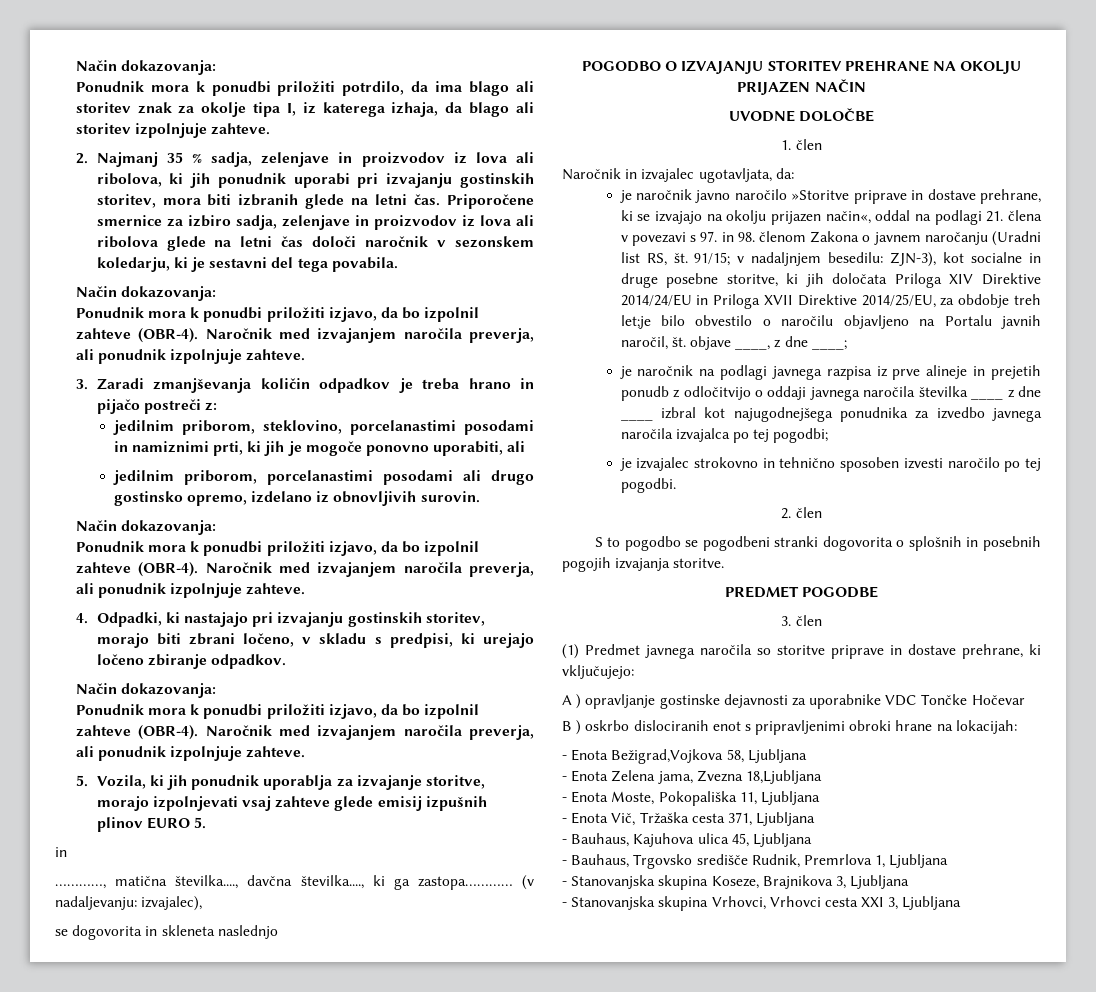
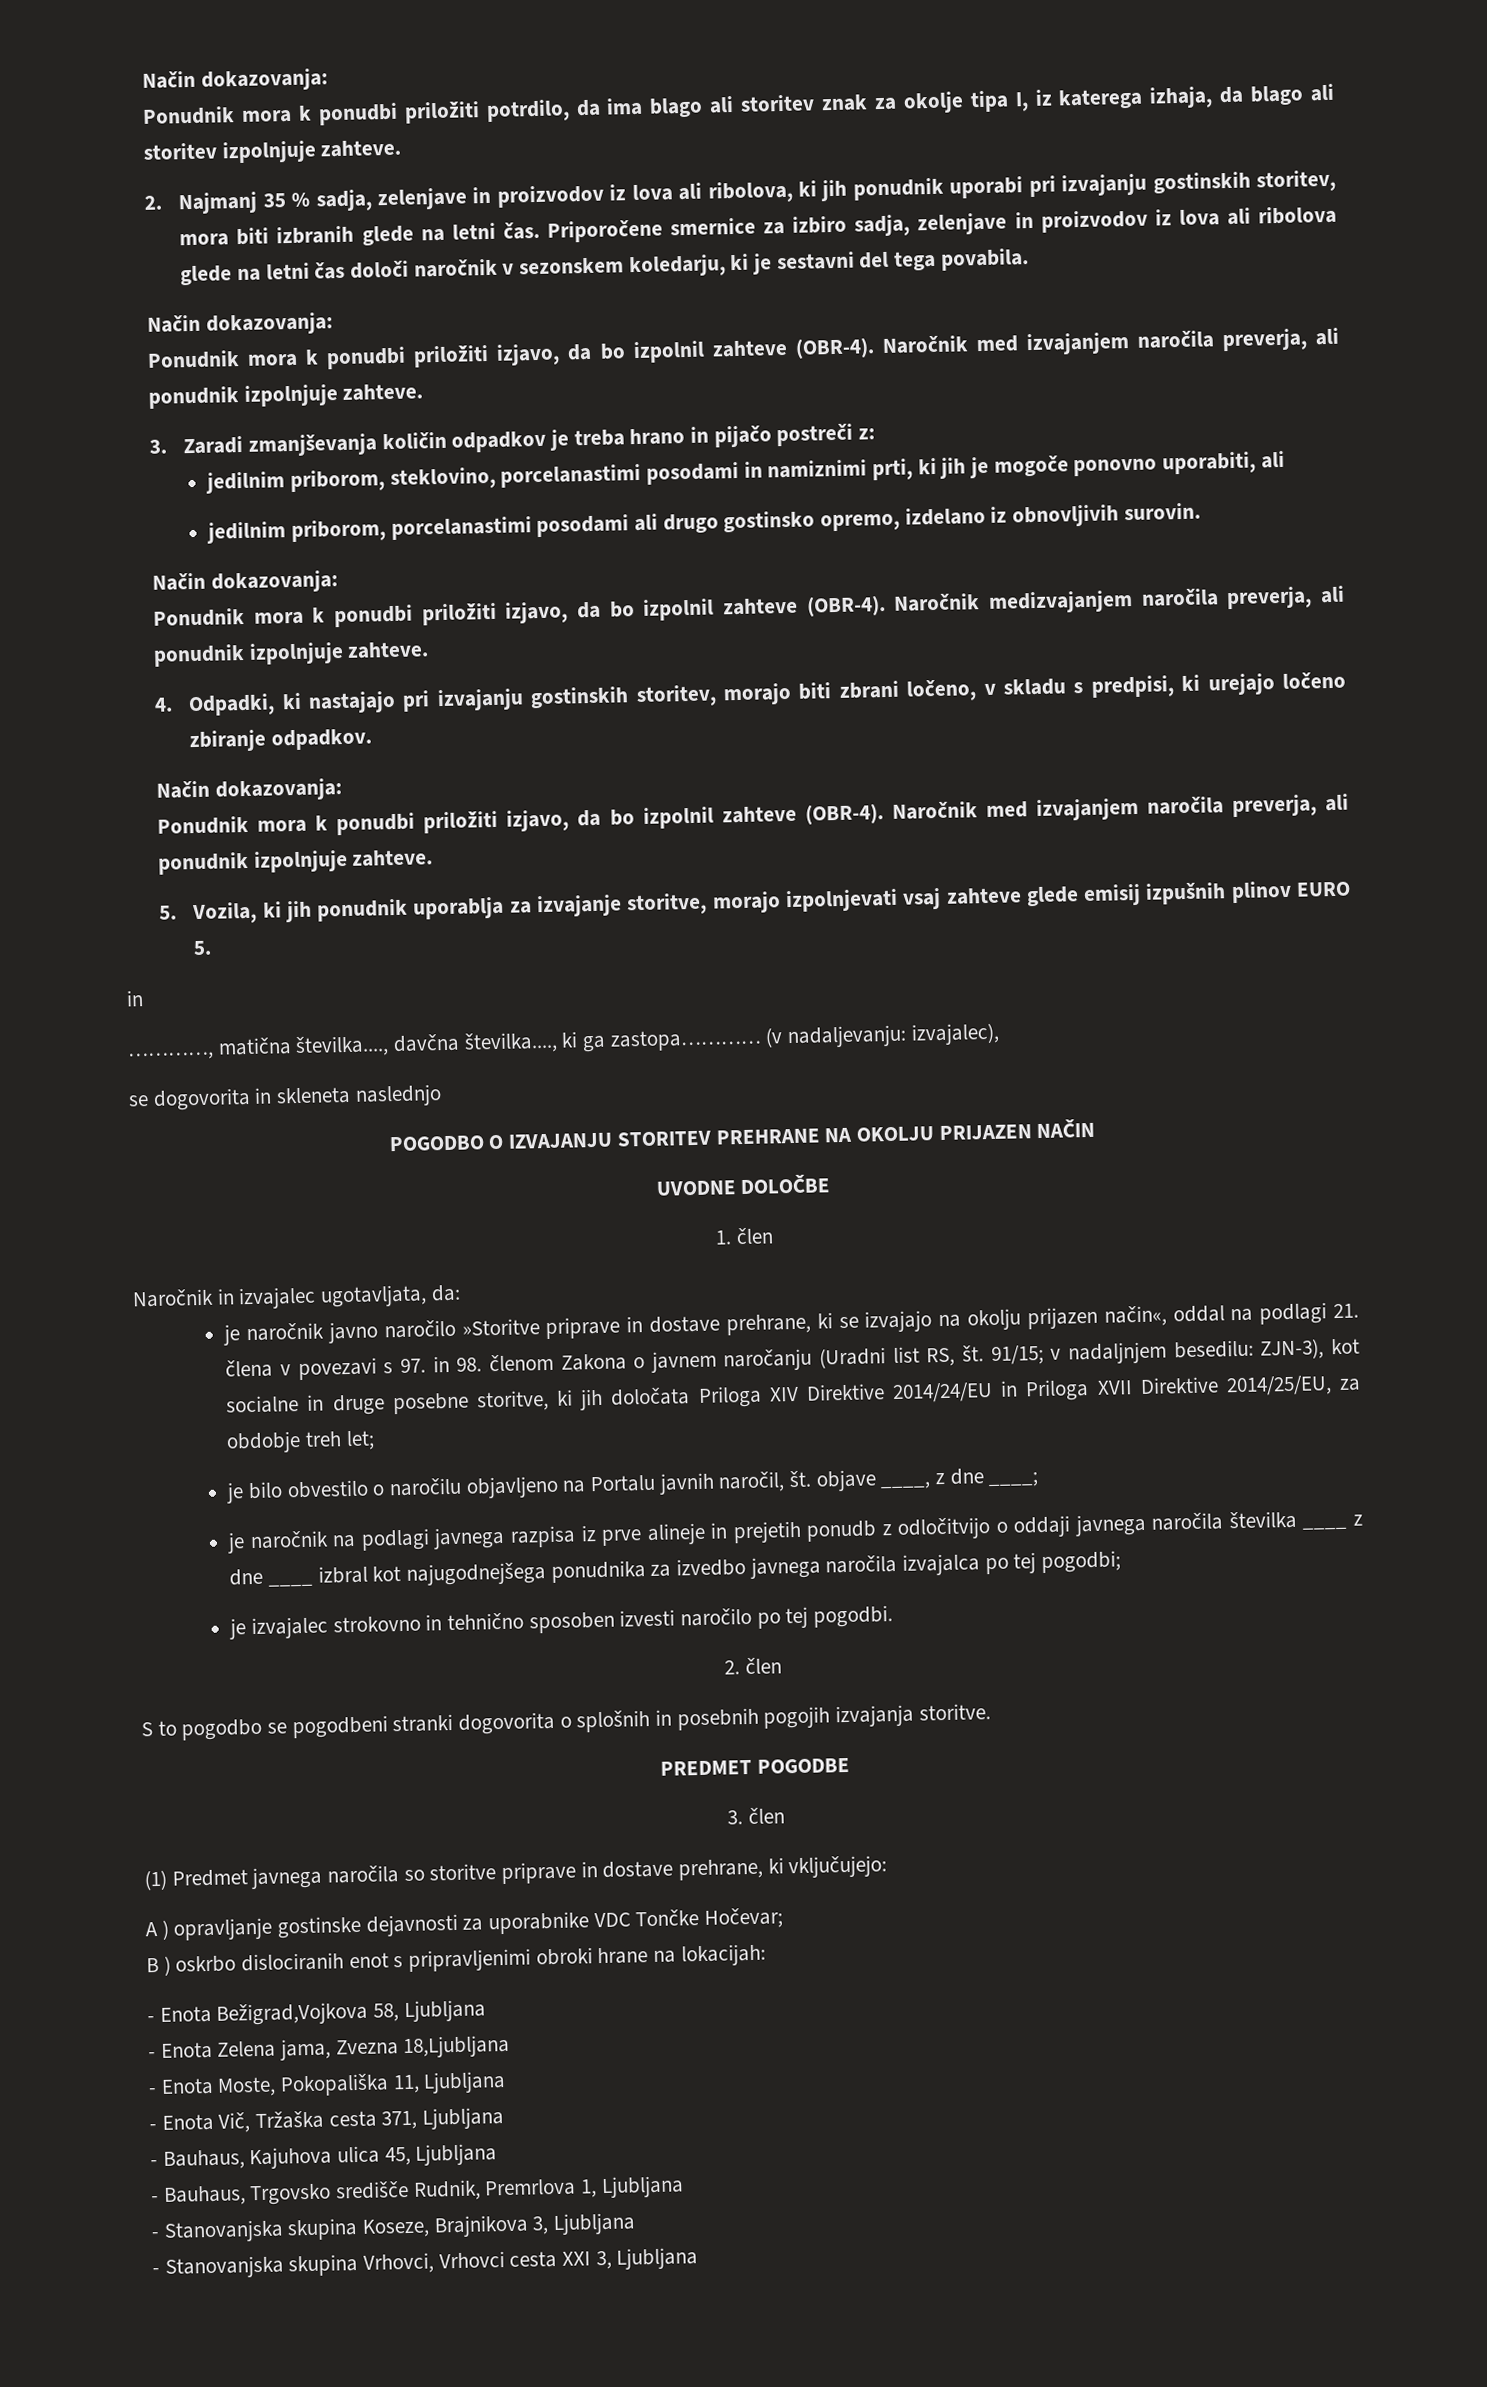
[278,562,397,577] med izvajanjem -> [988,589,1134,614] medizvajanjem
[620,315,651,329] let;je -> [345,1430,375,1451] [226,1482,245,1504] let; // je
[971,695,1025,705] Hočevar -> [704,1907,784,1929] Hočevar;

